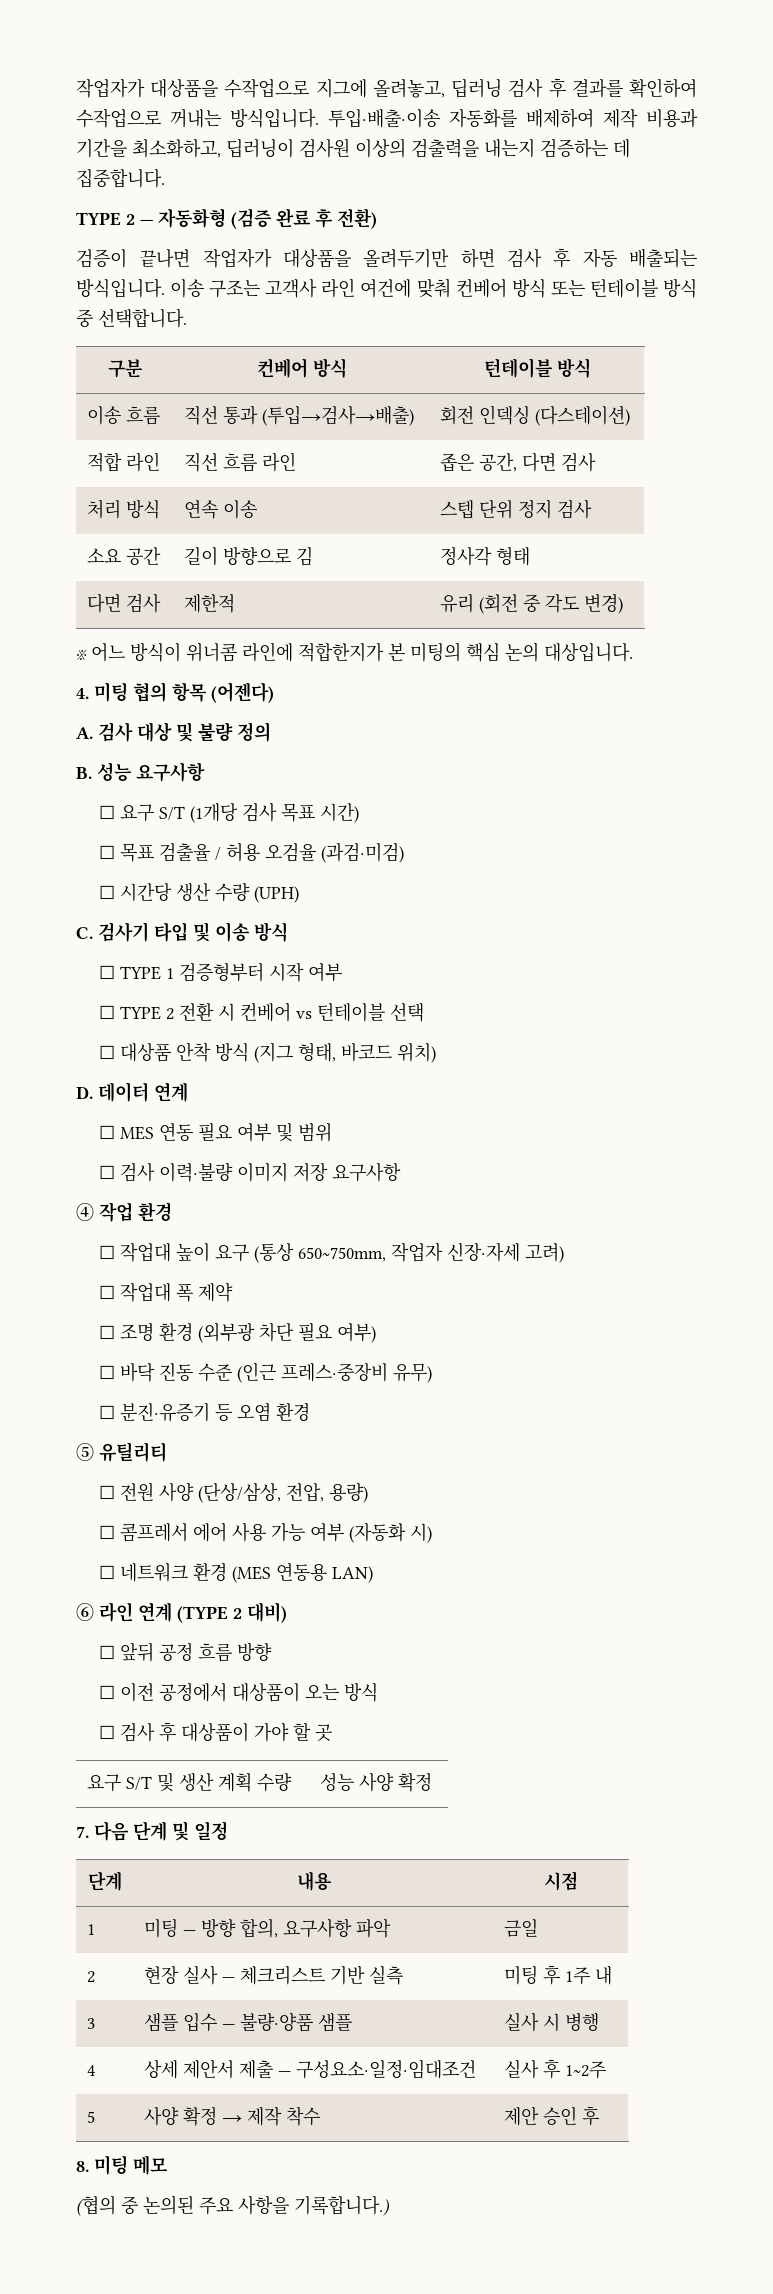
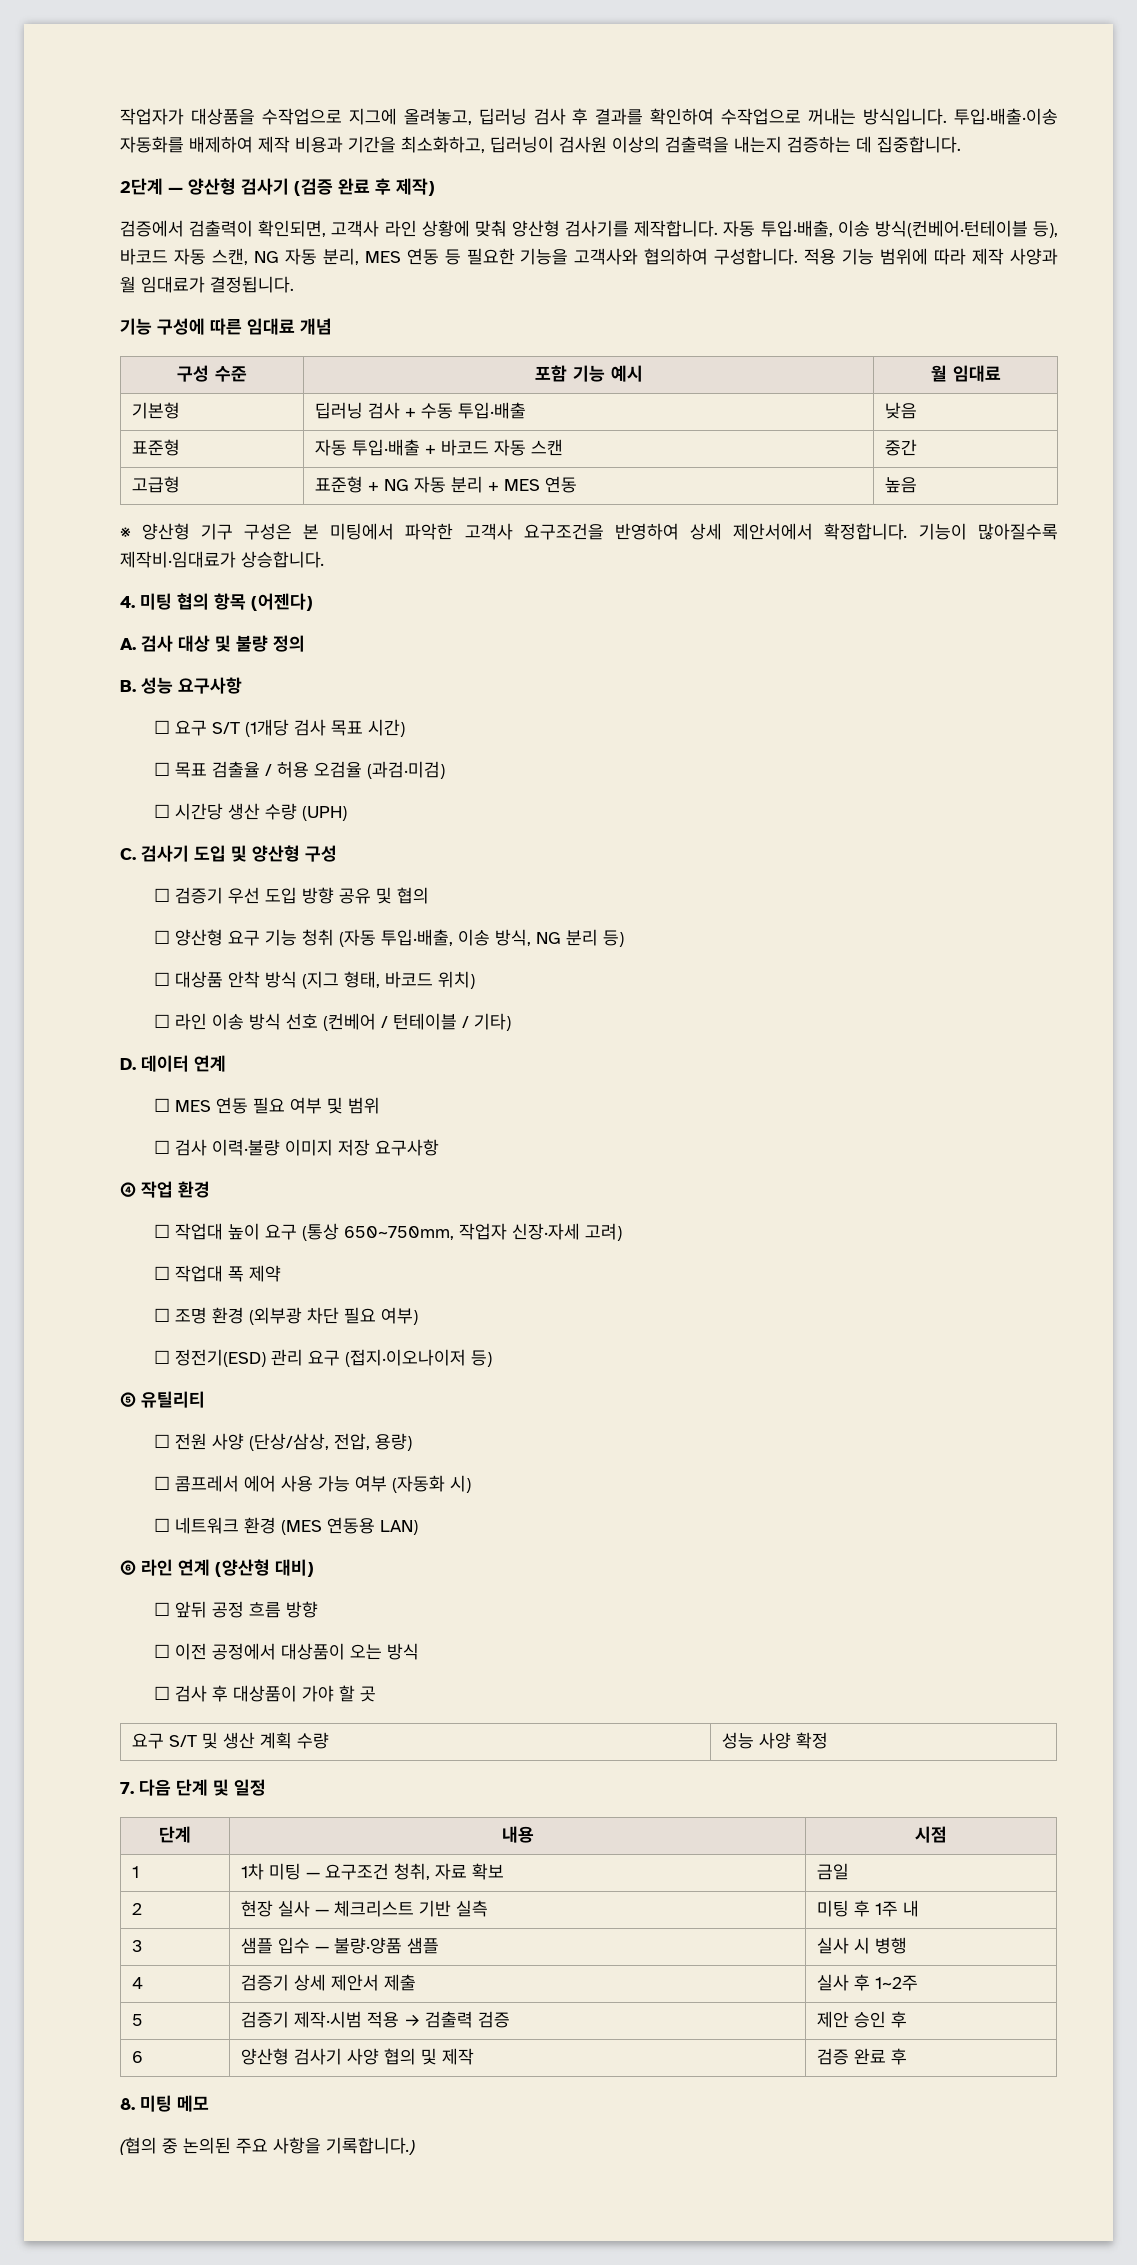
[76,208,377,229] [76,248,697,268] [76,278,697,298] [76,308,187,328] [108,359,143,378] [256,358,347,378] [483,358,591,378] [87,406,161,425] [184,406,415,426] [440,405,631,426] [87,452,161,472] [184,452,297,472] [440,452,597,472] [87,499,161,519] [184,500,258,519] [440,499,593,519] [87,547,162,565] [184,546,314,566] [440,547,531,566] [87,593,162,613] [184,594,236,613] [440,594,624,614] [76,642,633,662] TYPE 2 — 자동화형 (검증 완료 후 전환) // 검증이 끝나면 작업자가 대상품을 올려두기만 하면 검사 후 자동 배출되는 방식입니다. 이송 구조는 고객사 라인 여건에 맞춰 컨베어 방식 또는 턴테이블 방식 중 선택합니다. // 구분 | 컨베어 방식 | 턴테이블 방식 // 이송 흐름 | 직선 통과 (투입→검사→배출) | 회전 인덱싱 (다스테이션) // 적합 라인 | 직선 흐름 라인 | 좁은 공간, 다면 검사 // 처리 방식 | 연속 이송 | 스텝 단위 정지 검사 // 소요 공간 | 길이 방향으로 김 | 정사각 형태 // 다면 검사 | 제한적 | 유리 (회전 중 각도 변경) // ※ 어느 방식이 위너콤 라인에 적합한지가 본 미팅의 핵심 논의 대상입니다. -> [120,178,435,196] [120,220,1058,238] [120,248,1058,265] [120,276,294,293] [120,318,332,335] [177,365,247,382] [534,365,643,382] [930,365,1001,382] [132,402,181,419] [315,402,527,419] [885,402,918,419] [132,439,181,456] [315,439,564,456] [885,439,918,456] [132,476,181,493] [315,476,578,493] [885,477,918,493] [120,523,1058,540] [120,551,325,568] 2단계 — 양산형 검사기 (검증 완료 후 제작) // 검증에서 검출력이 확인되면, 고객사 라인 상황에 맞춰 양산형 검사기를 제작합니다. 자동 투입·배출, 이송 방식(컨베어·턴테이블 등), 바코드 자동 스캔, NG 자동 분리, MES 연동 등 필요한 기능을 고객사와 협의하여 구성합니다. 적용 기능 범위에 따라 제작 사양과 월 임대료가 결정됩니다. // 기능 구성에 따른 임대료 개념 // 구성 수준 | 포함 기능 예시 | 월 임대료 // 기본형 | 딥러닝 검사 + 수동 투입·배출 | 낮음 // 표준형 | 자동 투입·배출 + 바코드 자동 스캔 | 중간 // 고급형 | 표준형 + NG 자동 분리 + MES 연동 | 높음 // ※ 양산형 기구 구성은 본 미팅에서 파악한 고객사 요구조건을 반영하여 상세 제안서에서 확정합니다. 기능이 많아질수록 제작비·임대료가 상승합니다.
[154,922,288,942] [98,962,342,982] [98,1002,424,1022] 타입 및 이송 방식 // ☐ TYPE 1 검증형부터 시작 여부 // ☐ TYPE 2 전환 시 컨베어 vs 턴테이블 선택 -> [194,845,337,862] [154,887,430,904] [154,929,625,947] 도입 및 양산형 구성 // ☐ 검증기 우선 도입 방향 공유 및 협의 // ☐ 양산형 요구 기능 청취 (자동 투입·배출, 이송 방식, NG 분리 등)
(436, 1053) none -> [154,1013,512,1031] // ☐ 라인 이송 방식 선호 (컨베어 / 턴테이블 / 기타)
[119,1362,432,1383] [98,1403,310,1422] 바닥 진동 수준 (인근 프레스·중장비 유무) // ☐ 분진·유증기 등 오염 환경 -> [175,1349,493,1367] 정전기(ESD) 관리 요구 (접지·이오나이저 등)
[177,1606,242,1623] (TYPE 2 -> [215,1559,270,1577] (양산형
(96, 1929) none -> [241,1863,265,1880] 1차
[201,1918,392,1938] 방향 합의, 요구사항 파악 -> [325,1863,505,1880] 요구조건 청취, 자료 확보
(96, 2070) none -> [241,1974,290,1991] 검증기
[278,2060,477,2079] — 구성요소·일정·임대조건 -> (417, 1982) none
[144,2106,321,2126] [504,2106,578,2126] 사양 확정 → 제작 착수 | 제안 승인 -> [241,2011,511,2028] [817,2011,908,2028] [132,2051,144,2063] [241,2048,475,2065] [817,2048,887,2065] 검증기 제작·시범 적용 → 검출력 검증 | 제안 승인 후 // 6 | 양산형 검사기 사양 협의 및 제작 | 검증 완료

